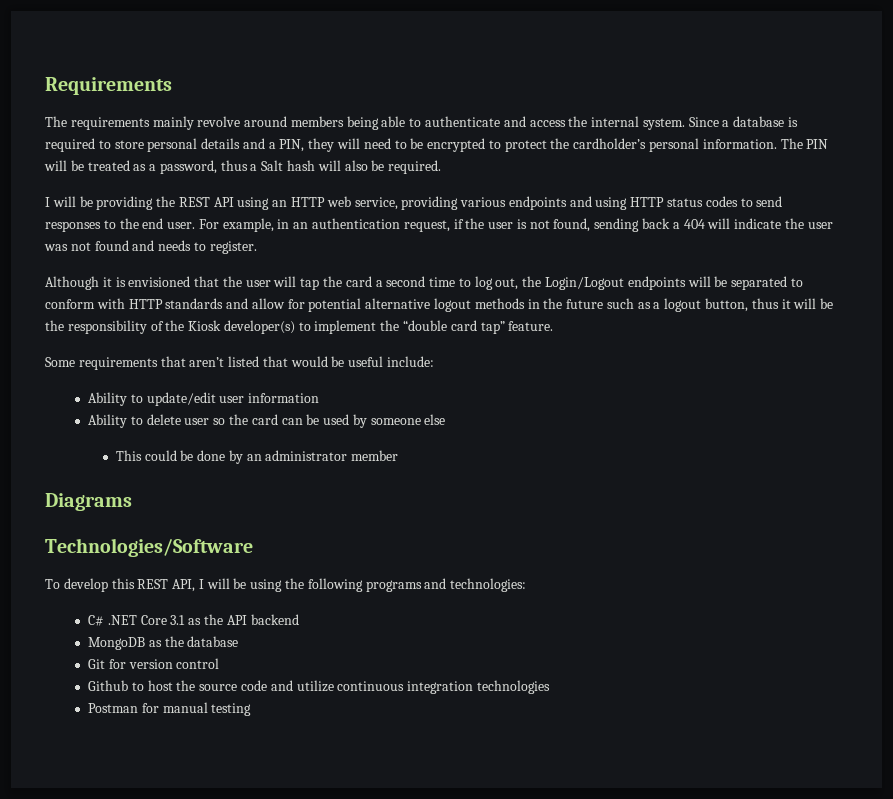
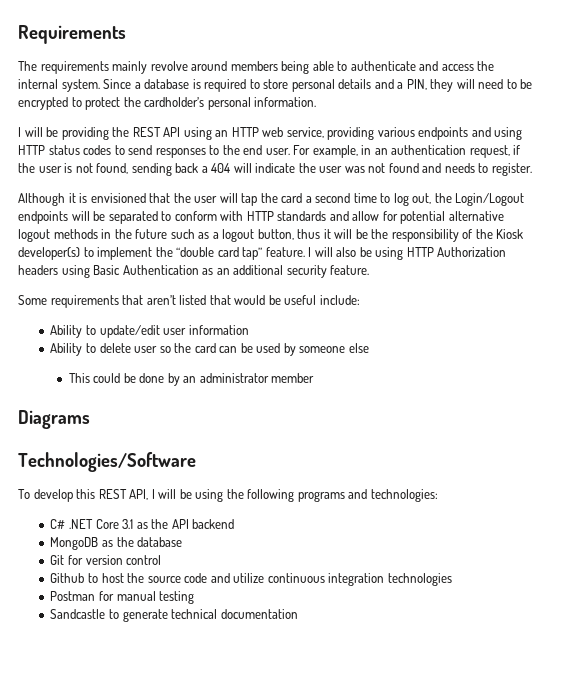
[780,138,829,149] [44,160,442,174] The PIN will be treated as a password, thus a Salt hash will also be required. -> (317, 102) none
(554, 326) none -> [308,247,507,260] [18,265,370,278] I will also be using HTTP Authorization headers using Basic Authentication as an additional security feature.
(252, 709) none -> [50,609,298,622] // Sandcastle to generate technical documentation

